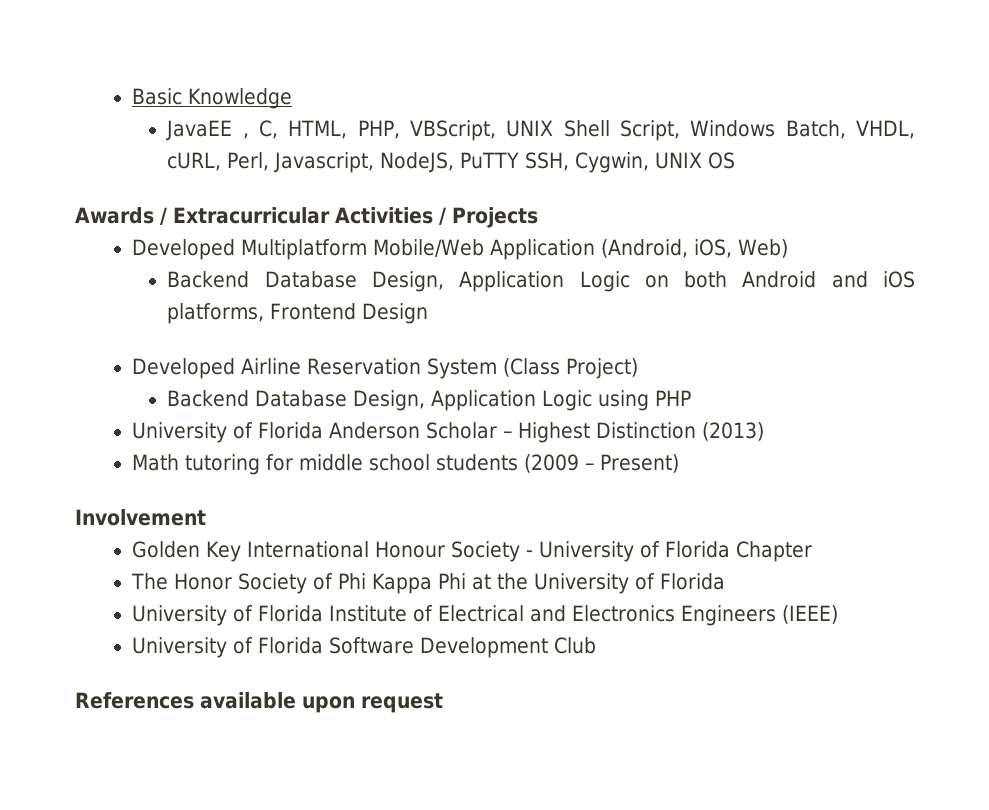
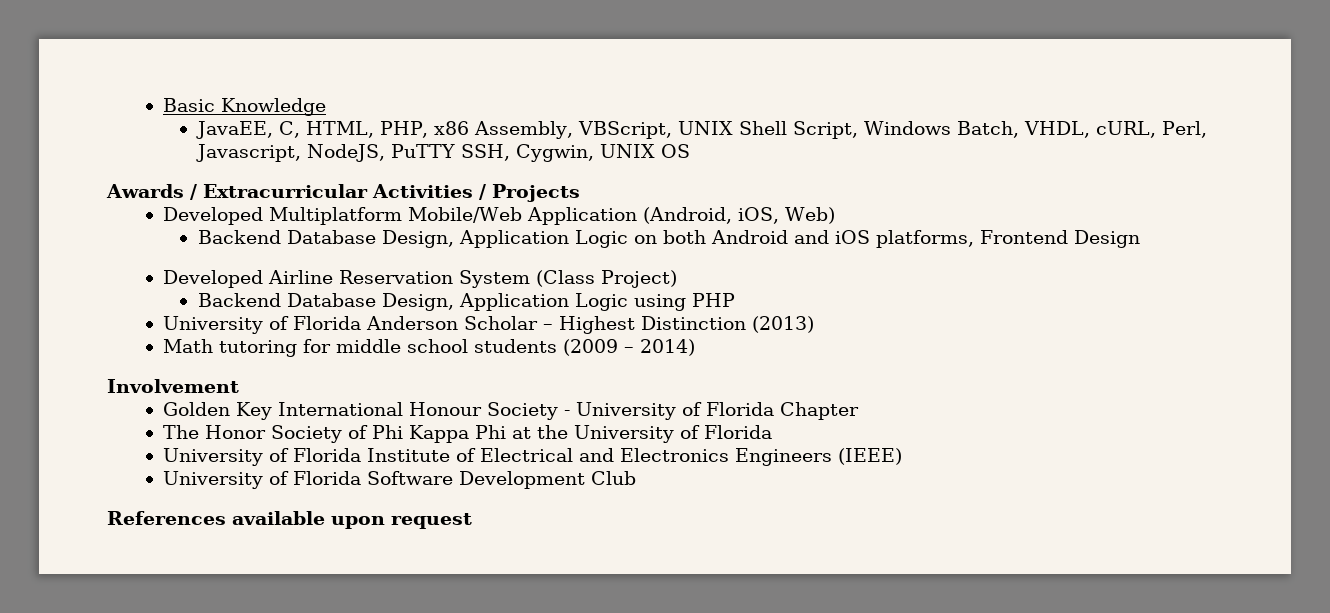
[166,120,249,141] JavaEE , -> [195,121,273,139] JavaEE,
(400, 129) none -> [434,121,574,139] x86 Assembly,
[600,454,680,473] Present) -> [639,339,695,356] 2014)

